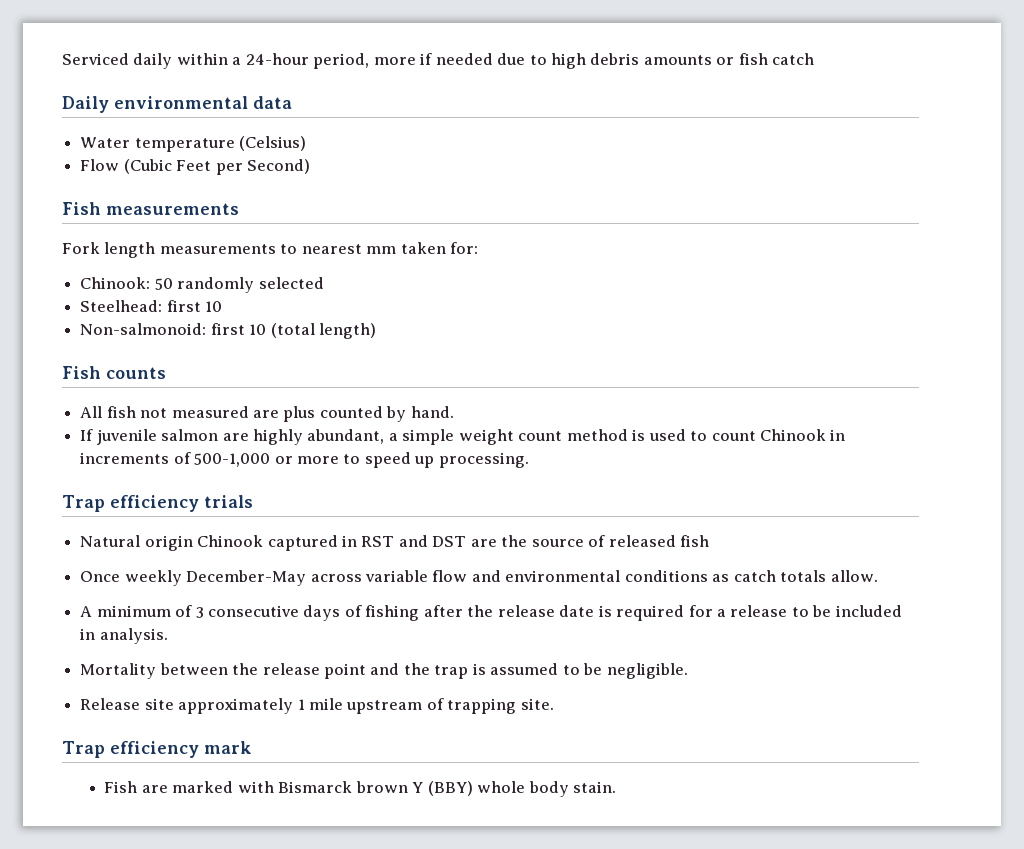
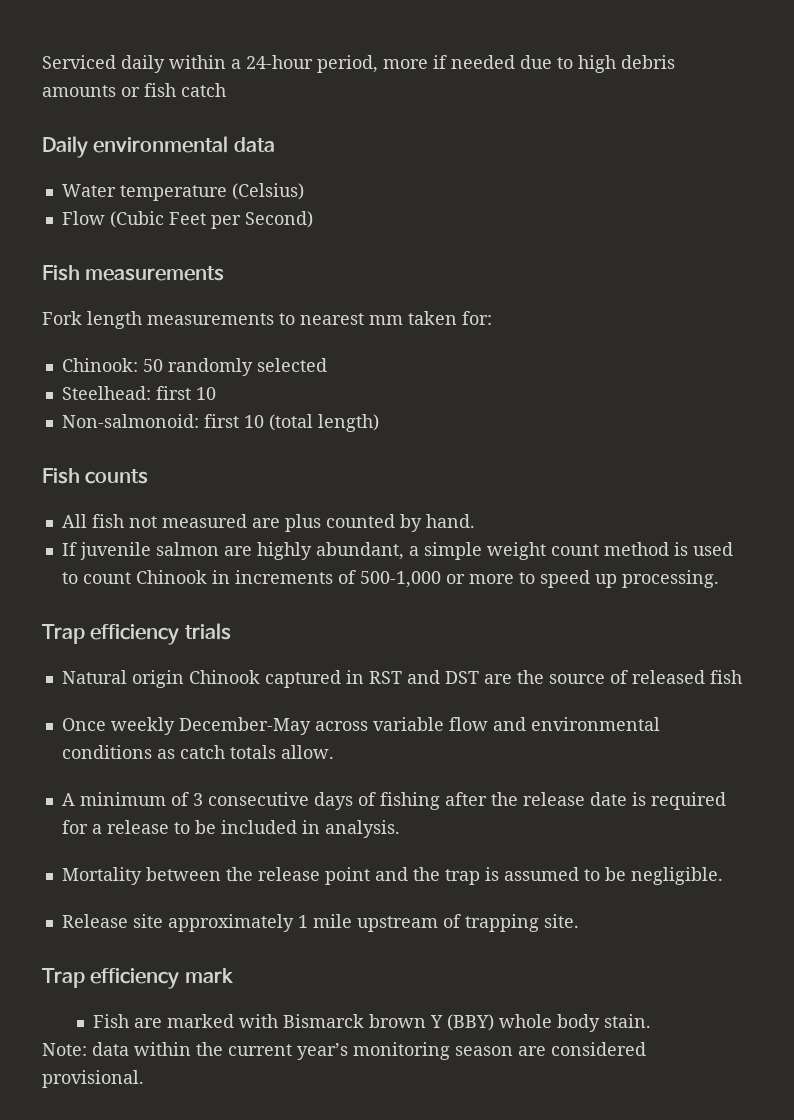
(617, 787) none -> [42,1042,646,1060] [42,1070,144,1088] // Note: data within the current year’s monitoring season are considered provisional.

